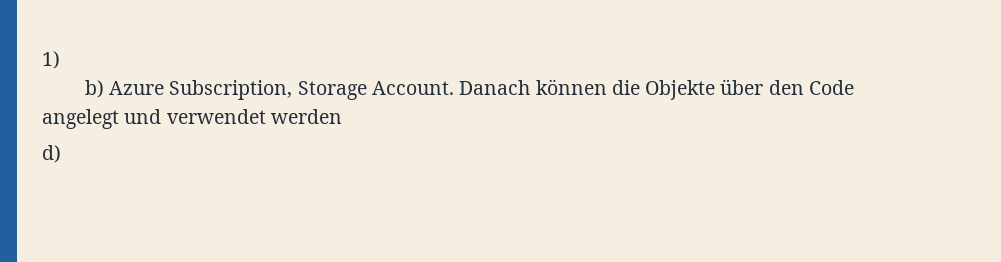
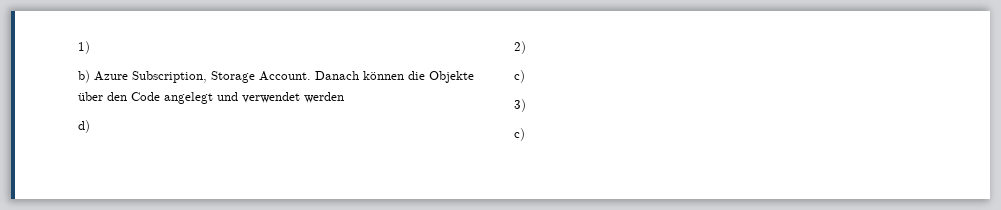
(61, 154) none -> [514,41,526,54] [514,70,525,83] [514,99,526,112] [514,128,525,141] // 2) // c) // 3) // c)

